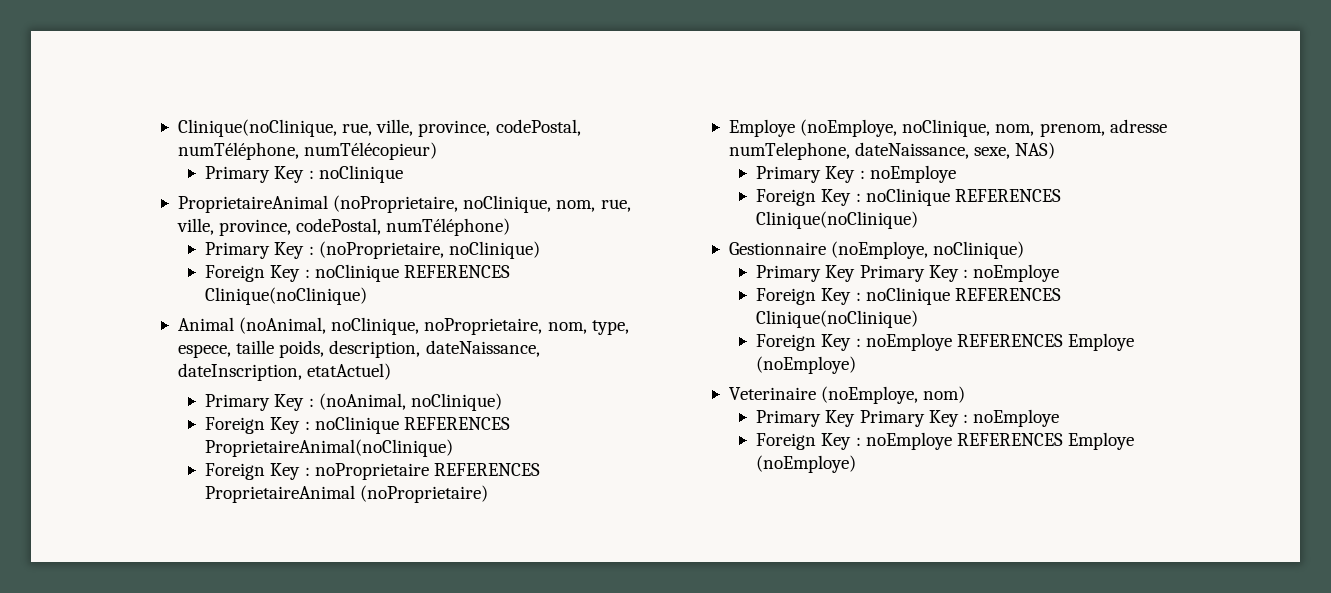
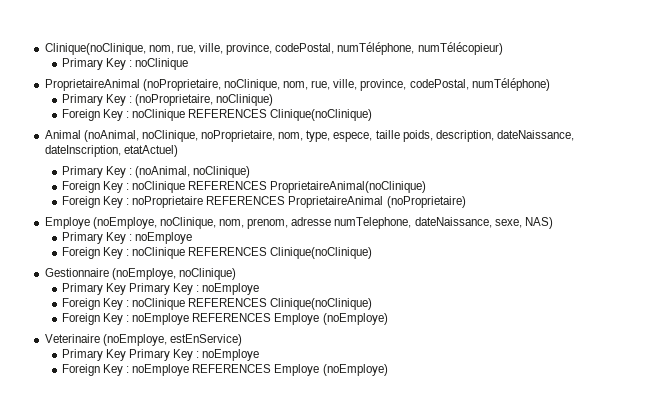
(338, 128) none -> [148,45,174,54] nom,
[923,386,966,403] nom) -> [170,334,243,346] estEnService)

